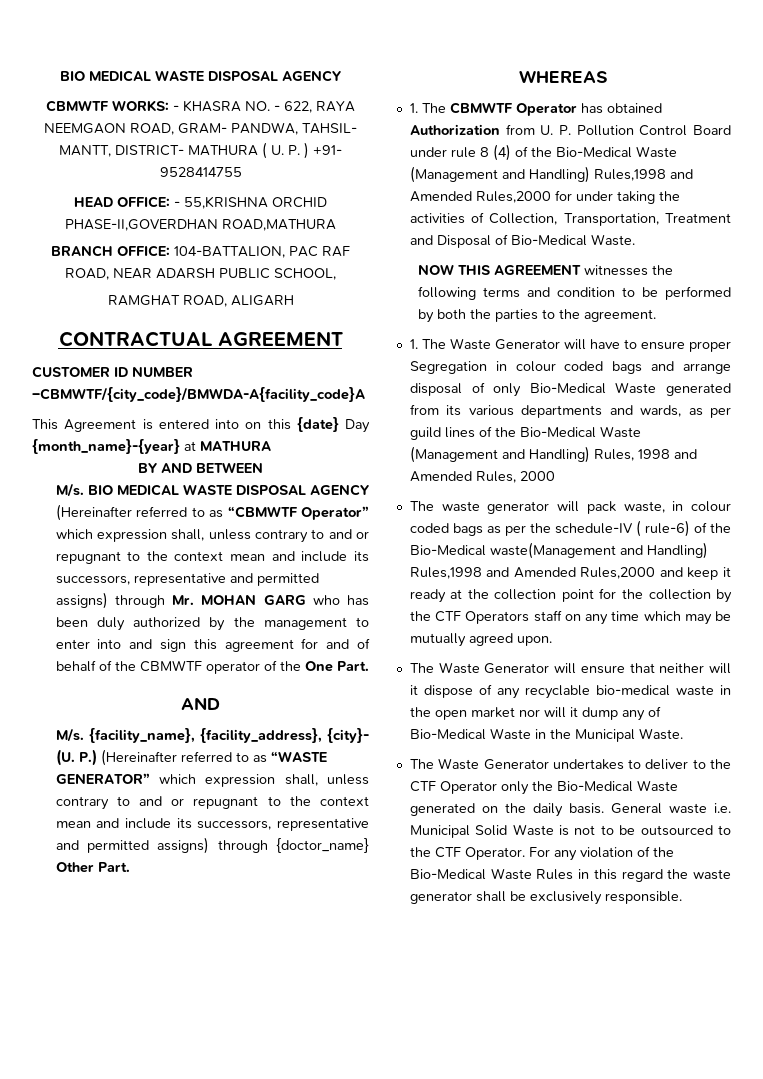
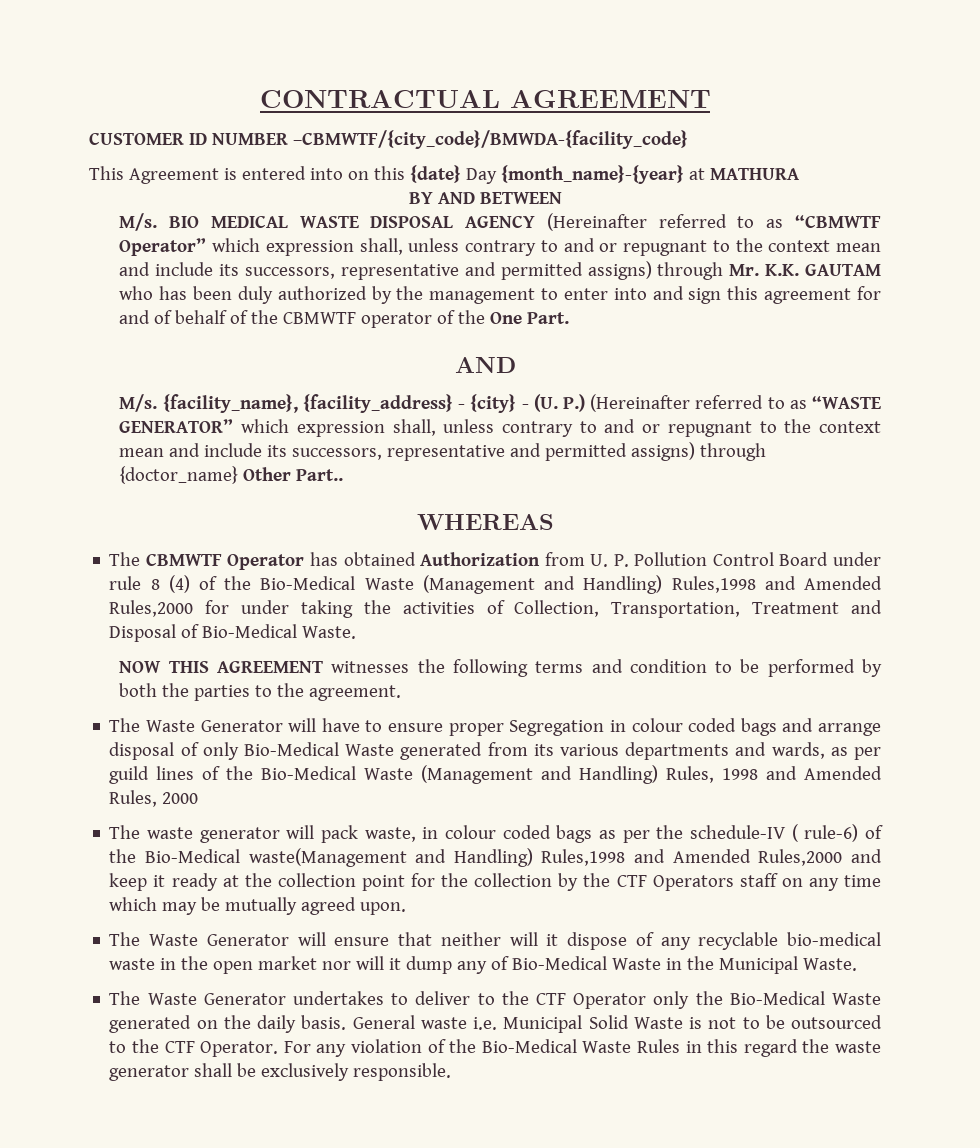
[60,70,342,82] [46,100,355,113] [44,122,357,135] [59,142,342,159] [159,167,242,177] [74,196,327,209] [65,219,336,231] [51,245,350,258] [65,268,336,280] [107,295,294,307] BIO MEDICAL WASTE DISPOSAL AGENCY // CBMWTF WORKS: - KHASRA NO. - 622, RAYA NEEMGAON ROAD, GRAM- PANDWA, TAHSIL- MANTT, DISTRICT- MATHURA ( U. P. ) +91- 9528414755 // HEAD OFFICE: - 55,KRISHNA ORCHID PHASE-II,GOVERDHAN ROAD,MATHURA // BRANCH OFFICE: 104-BATTALION, PAC RAF ROAD, NEAR ADARSH PUBLIC SCHOOL, // RAMGHAT ROAD, ALIGARH // -> (259, 99) none
[32,387,365,402] –CBMWTF/{city_code}/BMWDA-A{facility_code}A -> [292,130,688,149] –CBMWTF/{city_code}/BMWDA-{facility_code}
[201,595,306,605] MOHAN GARG -> [765,264,882,276] K.K. GAUTAM
[199,728,369,743] {facility_address}, {city}- -> [302,394,529,413] {facility_address} - {city} -
[97,862,130,872] Part. -> [296,469,344,481] Part..
[409,103,418,113] 1. -> (554, 522) none
[409,339,418,349] 1. -> (402, 693) none

